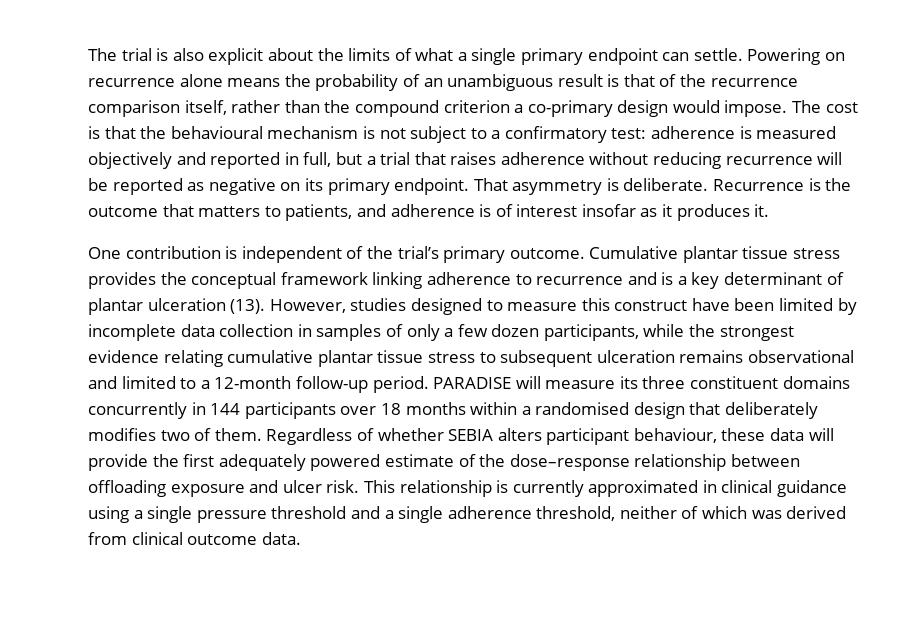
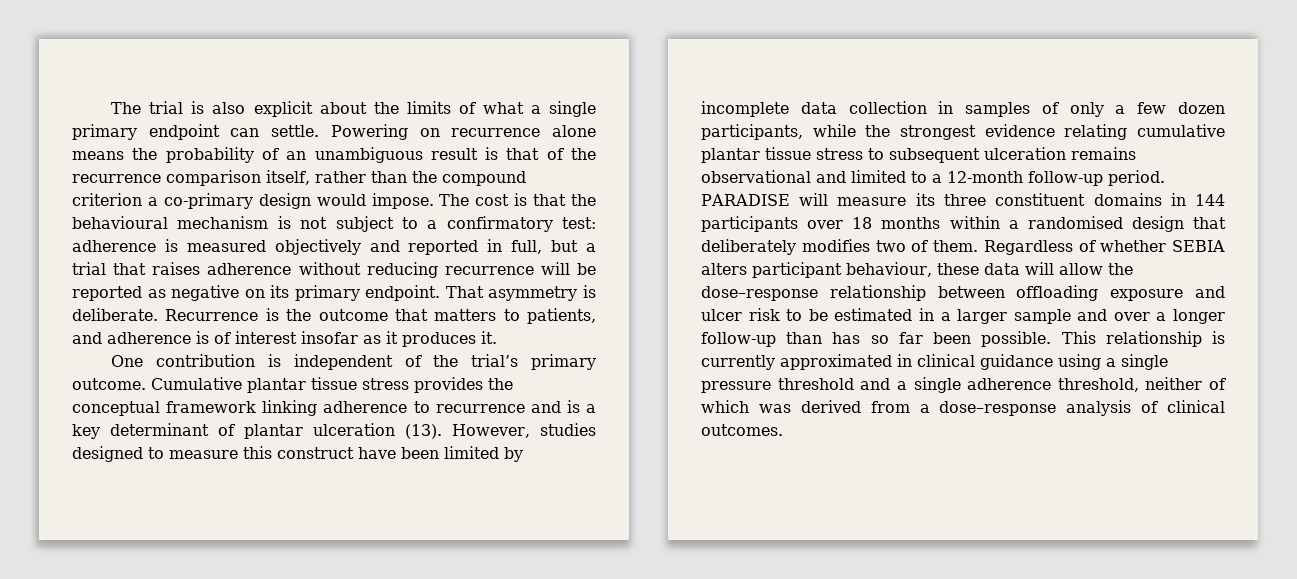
[88,402,187,419] concurrently -> (1162, 199) none
[88,454,476,471] provide the first adequately powered estimate of -> [1058,263,1103,275] allow
[326,480,360,493] risk. -> [748,308,1225,324] [701,331,1052,347] risk to be estimated in a larger sample and over a longer follow-up than has so far been possible.
[131,532,301,545] clinical outcome data. -> [919,400,1225,416] [701,424,783,436] a dose–response analysis of clinical outcomes.

